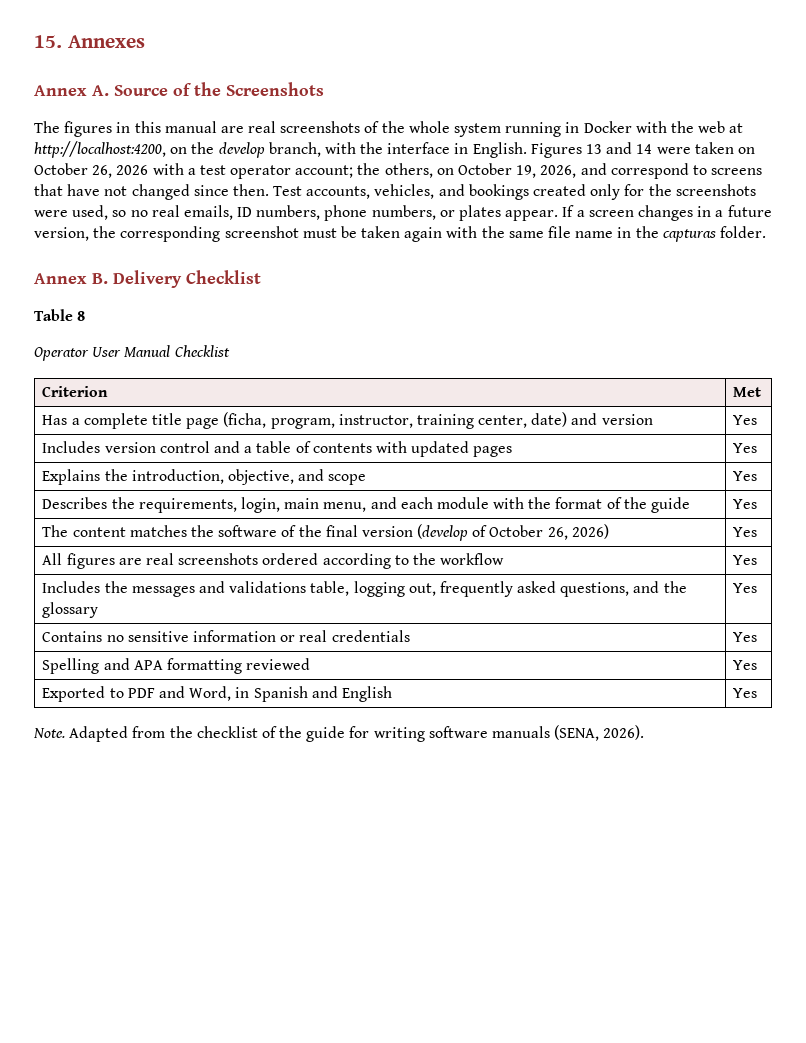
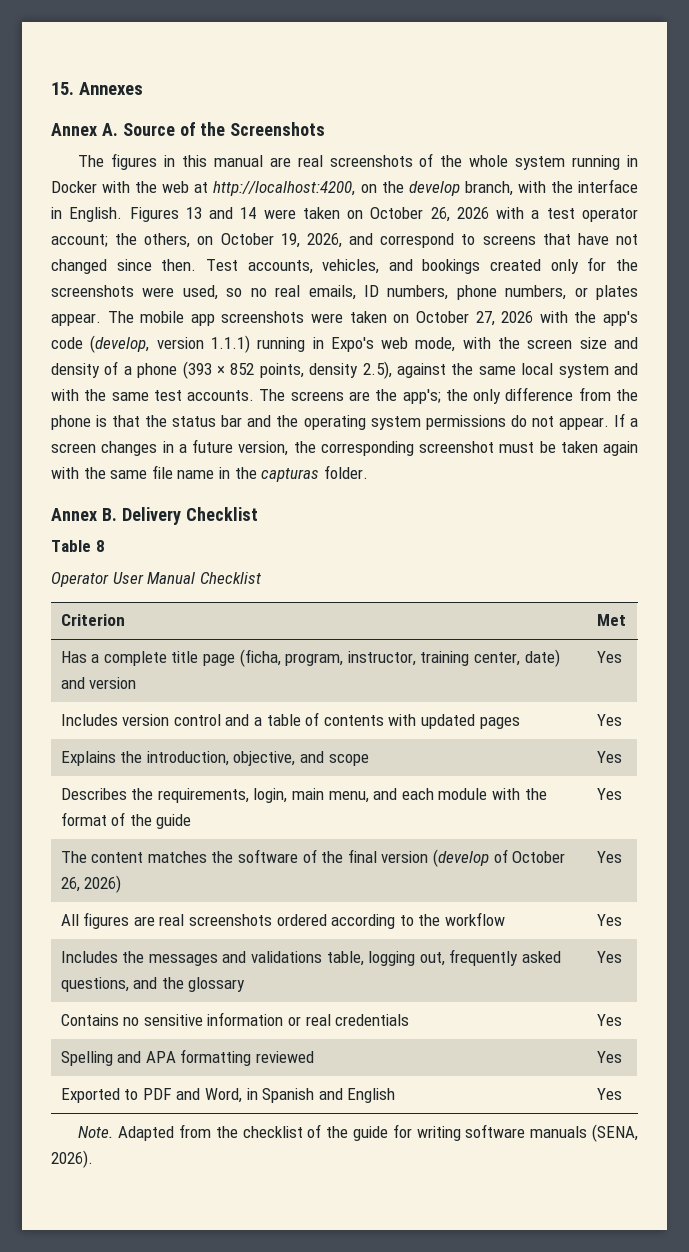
(559, 215) none -> [107,311,638,326] [51,335,638,353] [51,361,638,379] [51,387,638,404] [51,415,609,430] The mobile app screenshots were taken on October 27, 2026 with the app's code (develop, version 1.1.1) running in Expo's web mode, with the screen size and density of a phone (393 × 852 points, density 2.5), against the same local system and with the same test accounts. The screens are the app's; the only difference from the phone is that the status bar and the operating system permissions do not appear.

